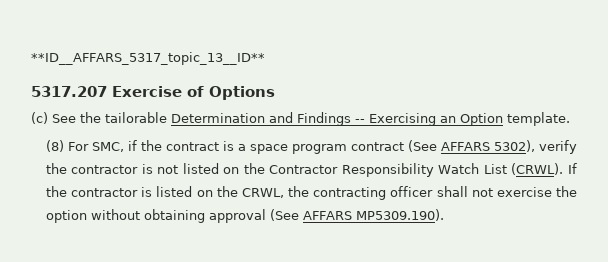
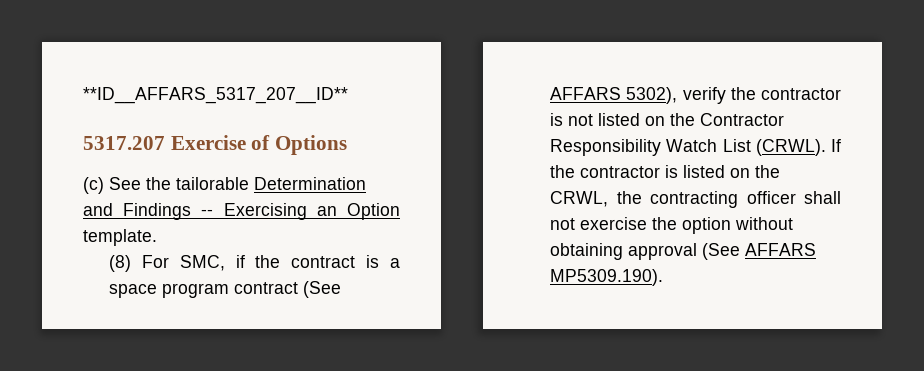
[31,52,265,65] **ID__AFFARS_5317_topic_13__ID** -> [83,87,348,104] **ID__AFFARS_5317_207__ID**

